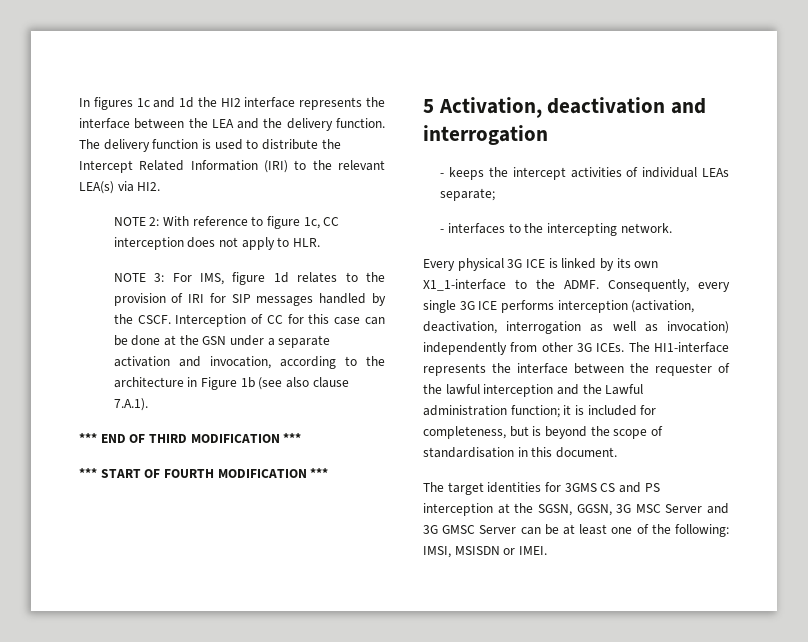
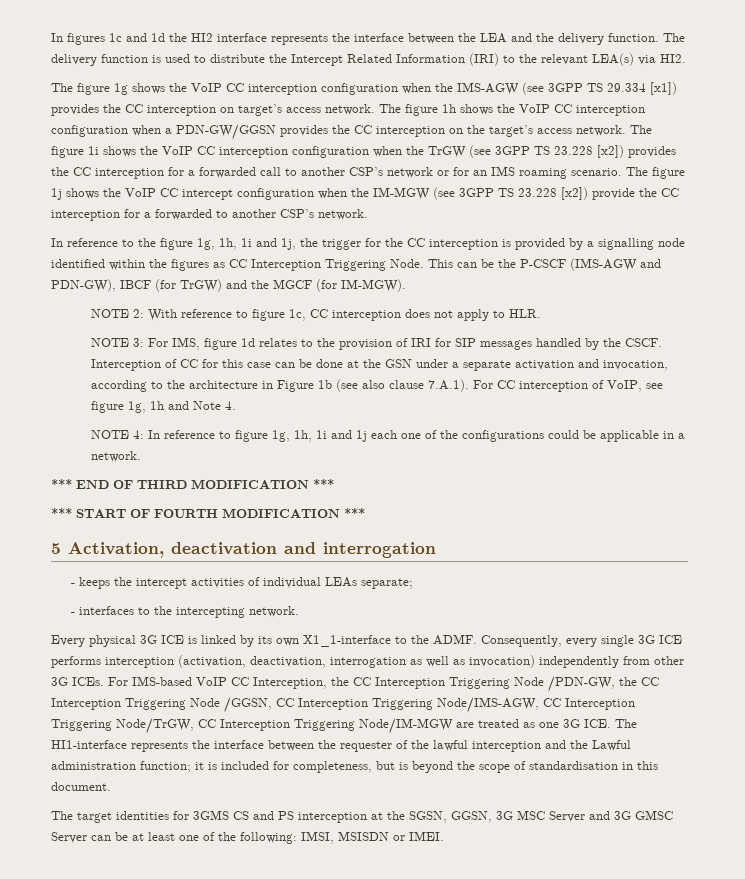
(161, 186) none -> [51,82,677,95] [51,104,645,116] [51,124,652,140] [51,145,676,158] [51,166,685,179] [51,187,679,200] [51,209,368,221] [51,238,685,250] [51,258,661,271] [51,279,406,292] // The figure 1g shows the VoIP CC interception configuration when the IMS-AGW (see 3GPP TS 29.334 [x1]) provides the CC interception on target’s access network. The figure 1h shows the VoIP CC interception configuration when a PDN-GW/GGSN provides the CC interception on the target’s access network. The figure 1i shows the VoIP CC interception configuration when the TrGW (see 3GPP TS 23.228 [x2]) provides the CC interception for a forwarded call to another CSP’s network or for an IMS roaming scenario. The figure 1j shows the VoIP CC intercept configuration when the IM-MGW (see 3GPP TS 23.228 [x2]) provide the CC interception for a forwarded to another CSP’s network. // In reference to the figure 1g, 1h, 1i and 1j, the trigger for the CC interception is provided by a signalling node identified within the figures as CC Interception Triggering Node. This can be the P-CSCF (IMS-AGW and PDN-GW), IBCF (for TrGW) and the MGCF (for IM-MGW).
(148, 404) none -> [473,380,664,392] [91,401,237,413] [91,430,686,442] [91,451,142,462] For CC interception of VoIP, see figure 1g, 1h and Note 4. // NOTE 4: In reference to figure 1g, 1h, 1i and 1j each one of the configurations could be applicable in a network.
(625, 347) none -> [108,676,659,692] [51,697,635,713] [51,718,611,734] For IMS-based VoIP CC Interception, the CC Interception Triggering Node /PDN-GW, the CC Interception Triggering Node /GGSN, CC Interception Triggering Node/IMS-AGW, CC Interception Triggering Node/TrGW, CC Interception Triggering Node/IM-MGW are treated as one 3G ICE.

